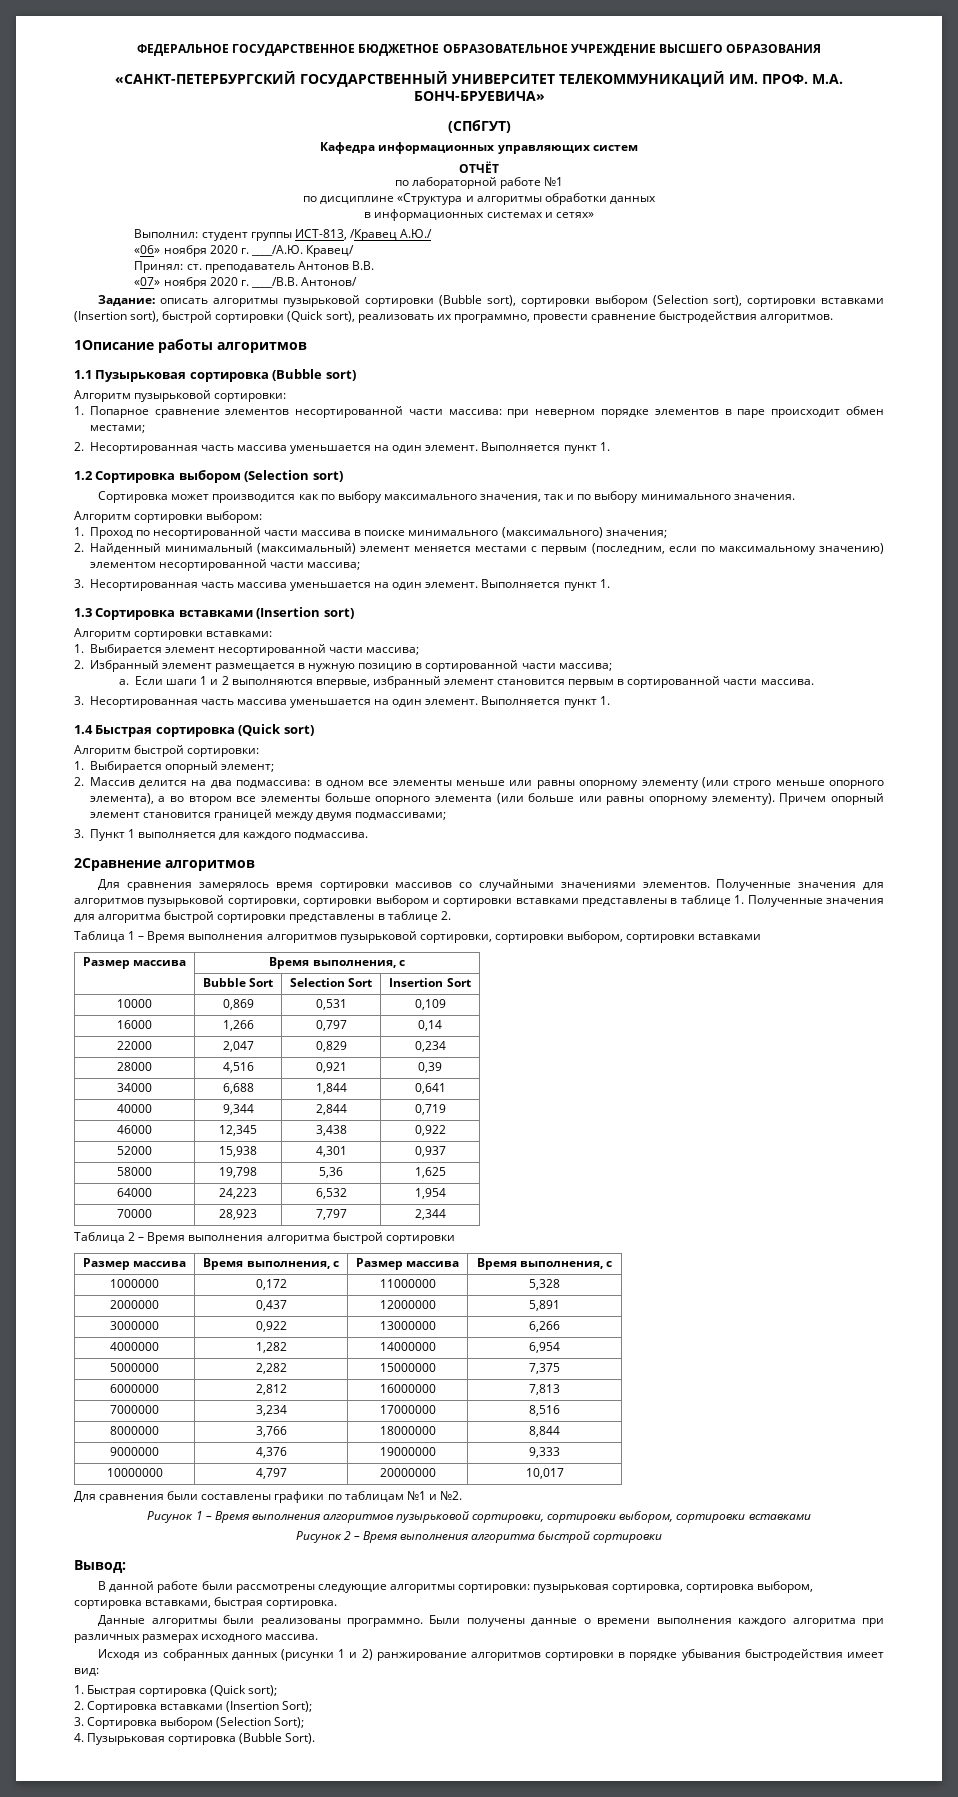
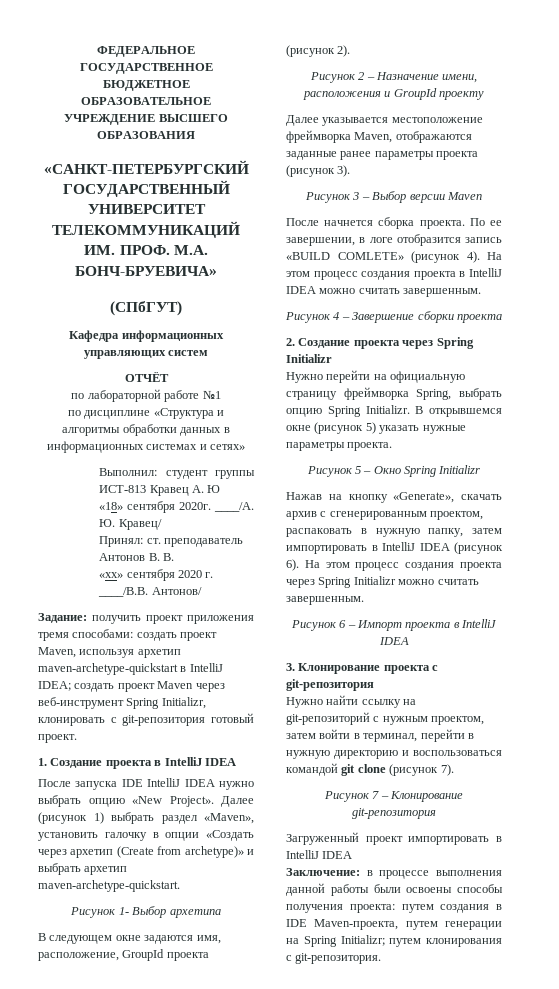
(656, 200) // -> (222, 431) none
[294,229,433,241] [134,245,303,257] ИСТ-813, /Кравец А.Ю./ // «06» ноября 2020 г. ____/А.Ю. -> [99,485,221,496] [99,501,254,513] [99,519,116,527] ИСТ-813 Кравец А. Ю // «18» сентября 2020г. ____/А. Ю.
[351,261,374,270] [134,277,207,289] В.В. // «07» ноября -> [148,553,175,561] [99,569,175,581] В. В. // «xx» сентября
[160,295,884,307] [74,311,834,323] [74,339,307,353] [74,369,356,382] [74,390,287,402] [74,406,885,418] [89,425,145,433] [74,442,610,454] [74,470,343,483] [98,491,795,503] [74,511,263,523] [74,527,667,539] [74,543,884,555] [89,559,361,571] [74,579,610,591] [74,607,354,620] [74,628,273,640] [74,644,420,656] [74,660,612,672] [119,676,814,688] [74,696,610,708] [74,724,314,737] [74,745,260,757] [74,761,274,773] [74,777,885,789] [89,793,884,805] [89,809,447,821] [74,829,369,841] [74,858,255,871] [98,879,884,891] [74,895,884,907] [74,911,451,923] [74,931,762,943] [82,957,187,969] [269,957,405,969] [202,978,274,987] [289,978,373,987] [389,978,471,987] [117,999,152,1008] [222,999,254,1010] [315,999,347,1010] [414,999,446,1010] [117,1020,152,1029] [222,1020,254,1031] [315,1020,347,1031] [418,1020,442,1031] [117,1041,152,1050] [222,1041,254,1052] [315,1041,347,1052] [414,1041,446,1052] [117,1062,152,1071] [222,1062,254,1073] [315,1062,347,1073] [418,1062,442,1073] [117,1083,152,1092] [222,1083,254,1094] [315,1083,347,1094] [414,1083,446,1094] [117,1104,152,1113] [222,1104,254,1115] [315,1104,347,1115] [414,1104,446,1115] [117,1125,152,1134] [219,1125,257,1136] [315,1125,347,1136] [414,1125,446,1136] [117,1146,152,1155] [219,1146,257,1157] [315,1146,347,1157] [414,1146,446,1157] [117,1167,152,1176] [219,1167,257,1178] [319,1167,343,1178] [414,1167,446,1178] [117,1188,152,1197] [219,1188,257,1199] [315,1188,347,1199] [414,1188,446,1199] [117,1209,152,1218] [219,1209,257,1220] [315,1209,347,1220] [414,1209,446,1220] [74,1232,455,1244] [82,1258,187,1270] [203,1258,339,1270] [355,1258,460,1270] [476,1258,613,1270] [110,1279,159,1288] [255,1279,287,1290] [379,1279,436,1288] [529,1279,560,1290] [110,1300,159,1309] [255,1300,287,1311] [379,1300,436,1309] [529,1300,560,1311] [110,1321,159,1330] [255,1321,287,1332] [379,1321,436,1330] [529,1321,560,1332] [110,1342,159,1351] [255,1342,287,1353] [379,1342,436,1351] [529,1342,560,1353] [110,1363,159,1372] [255,1363,287,1374] [379,1363,436,1372] [529,1363,560,1374] [110,1384,159,1393] [255,1384,287,1395] [379,1384,436,1393] [529,1384,560,1395] [110,1405,159,1414] [255,1405,287,1416] [379,1405,436,1414] [529,1405,560,1416] [110,1426,159,1435] [255,1426,287,1437] [379,1426,436,1435] [529,1426,560,1437] [110,1447,159,1456] [255,1447,287,1458] [379,1447,436,1456] [529,1447,560,1458] [106,1468,163,1477] [255,1468,287,1479] [379,1468,436,1477] [525,1468,564,1479] [74,1491,462,1503] [147,1511,811,1523] [295,1531,663,1543] [74,1560,126,1573] [98,1581,814,1593] [74,1597,338,1609] [98,1615,885,1627] [74,1634,319,1643] [98,1649,885,1661] [74,1668,99,1676] [74,1685,278,1697] [74,1701,313,1713] [74,1717,305,1729] [74,1733,316,1745] описать алгоритмы пузырьковой сортировки (Bubble sort), сортировки выбором (Selection sort), сортировки вставками (Insertion sort), быстрой сортировки (Quick sort), реализовать их программно, провести сравнение быстродействия алгоритмов. // 1Описание работы алгоритмов // 1.1 Пузырьковая сортировка (Bubble sort) // Алгоритм пузырьковой сортировки: // 1. Попарное сравнение элементов несортированной части массива: при неверном порядке элементов в паре происходит обмен местами; // 2. Несортированная часть массива уменьшается на один элемент. Выполняется пункт 1. // 1.2 Сортировка выбором (Selection sort) // Сортировка может производится как по выбору максимального значения, так и по выбору минимального значения. // Алгоритм сортировки выбором: // 1. Проход по несортированной части массива в поиске минимального (максимального) значения; // 2. Найденный минимальный (максимальный) элемент меняется местами с первым (последним, если по максимальному значению) элементом несортированной части массива; // 3. Несортированная часть массива уменьшается на один элемент. Выполняется пункт 1. // 1.3 Сортировка вставками (Insertion sort) // Алгоритм сортировки вставками: // 1. Выбирается элемент несортированной части массива; // 2. Избранный элемент размещается в нужную позицию в сортированной части массива; // a. Если шаги 1 и 2 выполняются впервые, избранный элемент становится первым в сортированной части массива. // 3. Несортированная часть массива уменьшается на один элемент. Выполняется пункт 1. // 1.4 Быстрая сортировка (Quick sort) // Алгоритм быстрой сортировки: // 1. Выбирается опорный элемент; // 2. Массив делится на два подмассива: в одном все элементы меньше или равны опорному элементу (или строго меньше опорного элемента), а во втором все элементы больше опорного элемента (или больше или равны опорному элементу). Причем опорный элемент становится границей между двумя подмассивами; // 3. Пункт 1 выполняется для каждого подмассива. // 2Сравнение алгоритмов // Для сравнения замерялось время сортировки массивов со случайными значениями элементов. Полученные значения для алгоритмов пузырьковой сортировки, сортировки выбором и сортировки вставками представлены в таблице 1. Полученные значения для алгоритма быстрой сортировки представлены в таблице 2. // Таблица 1 – Время выполнения алгоритмов пузырьковой сортировки, сортировки выбором, сортировки вставками // Размер массива | Время выполнения, с // | Bubble Sort | Selection Sort | Insertion Sort // 10000 | 0,869 | 0,531 | 0,109 // 16000 | 1,266 | 0,797 | 0,14 // 22000 | 2,047 | 0,829 | 0,234 // 28000 | 4,516 | 0,921 | 0,39 // 34000 | 6,688 | 1,844 | 0,641 // 40000 | 9,344 | 2,844 | 0,719 // 46000 | 12,345 | 3,438 | 0,922 // 52000 | 15,938 | 4,301 | 0,937 // 58000 | 19,798 | 5,36 | 1,625 // 64000 | 24,223 | 6,532 | 1,954 // 70000 | 28,923 | 7,797 | 2,344 // Таблица 2 – Время выполнения алгоритма быстрой сортировки // Размер массива | Время выполнения, с | Размер массива | Время выполнения, с // 1000000 | 0,172 | 11000000 | 5,328 // 2000000 | 0,437 | 12000000 | 5,891 // 3000000 | 0,922 | 13000000 | 6,266 // 4000000 | 1,282 | 14000000 | 6,954 // 5000000 | 2,282 | 15000000 | 7,375 // 6000000 | 2,812 | 16000000 | 7,813 // 7000000 | 3,234 | 17000000 | 8,516 // 8000000 | 3,766 | 18000000 | 8,844 // 9000000 | 4,376 | 19000000 | 9,333 // 10000000 | 4,797 | 20000000 | 10,017 // Для сравнения были составлены графики по таблицам №1 и №2. // Рисунок 1 – Время выполнения алгоритмов пузырьковой сортировки, сортировки выбором, сортировки вставками // Рисунок 2 – Время выполнения алгоритма быстрой сортировки // Вывод: // В данной работе были рассмотрены следующие алгоритмы сортировки: пузырьковая сортировка, сортировка выбором, сортировка вставками, быстрая сортировка. // Данные алгоритмы были реализованы программно. Были получены данные о времени выполнения каждого алгоритма при различных размерах исходного массива. // Исходя из собранных данных (рисунки 1 и 2) ранжирование алгоритмов сортировки в порядке убывания быстродействия имеет вид: // 1. Быстрая сортировка (Quick sort); // 2. Сортировка вставками (Insertion Sort); // 3. Сортировка выбором (Selection Sort); // 4. Пузырьковая сортировка (Bubble Sort). -> [92,615,254,624] [38,629,218,641] [38,647,181,658] [38,663,223,675] [38,681,225,692] [38,697,206,709] [38,713,254,726] [38,734,77,743] [38,757,236,769] [38,778,255,790] [38,795,254,807] [38,812,254,824] [38,830,254,841] [38,846,255,858] [38,863,128,875] [38,880,180,892] [70,906,221,918] [38,933,221,944] [38,949,209,961] [286,45,351,57] [309,72,478,83] [302,88,485,100] [286,115,483,126] [286,130,472,143] [286,151,479,160] [286,165,351,177] [305,191,482,203] [286,217,502,229] [286,234,502,246] [286,251,502,263] [286,268,502,280] [286,286,482,297] [285,311,502,323] [286,337,474,349] [286,354,332,363] [286,370,466,383] [286,387,502,400] [286,405,502,417] [286,422,466,434] [286,442,393,451] [306,465,481,477] [286,492,502,503] [286,511,484,520] [286,528,502,537] [286,542,503,554] [286,559,502,571] [286,576,479,588] [286,596,364,605] [290,619,498,631] [378,637,409,645] [286,663,439,674] [286,679,374,691] [286,695,417,708] [286,712,485,725] [286,729,474,742] [286,750,502,759] [286,763,454,776] [323,791,464,802] [352,808,436,819] [286,832,502,845] [286,850,353,859] [286,868,502,879] [286,883,503,896] [286,904,502,913] [286,919,502,930] [286,935,502,947] [286,953,382,964] получить проект приложения тремя способами: создать проект Maven, используя архетип maven-archetype-quickstart в IntelliJ IDEA; создать проект Maven через веб-инструмент Spring Initializr, клонировать с git-репозитория готовый проект. // 1. Создание проекта в IntelliJ IDEA // После запуска IDE IntelliJ IDEA нужно выбрать опцию «New Project». Далее (рисунок 1) выбрать раздел «Maven», установить галочку в опции «Создать через архетип (Create from archetype)» и выбрать архетип maven-archetype-quickstart. // Рисунок 1- Выбор архетипа // В следующем окне задаются имя, расположение, GroupId проекта (рисунок 2). // Рисунок 2 – Назначение имени, расположения и GroupId проекту // Далее указывается местоположение фреймворка Maven, отображаются заданные ранее параметры проекта (рисунок 3). // Рисунок 3 – Выбор версии Maven // После начнется сборка проекта. По ее завершении, в логе отобразится запись «BUILD COMLETE» (рисунок 4). На этом процесс создания проекта в IntelliJ IDEA можно считать завершенным. // Рисунок 4 – Завершение сборки проекта // 2. Создание проекта через Spring Initializr // Нужно перейти на официальную страницу фреймворка Spring, выбрать опцию Spring Initializr. В открывшемся окне (рисунок 5) указать нужные параметры проекта. // Рисунок 5 – Окно Spring Initializr // Нажав на кнопку «Generate», скачать архив с сгенерированным проектом, распаковать в нужную папку, затем импортировать в IntelliJ IDEA (рисунок 6). На этом процесс создания проекта через Spring Initializr можно считать завершенным. // Рисунок 6 – Импорт проекта в IntelliJ IDEA // 3. Клонирование проекта с git-репозитория // Нужно найти ссылку на git-репозиторий с нужным проектом, затем войти в терминал, перейти в нужную директорию и воспользоваться командой git clone (рисунок 7). // Рисунок 7 – Клонирование git-репозитория // Загруженный проект импортировать в IntelliJ IDEA // Заключение: в процессе выполнения данной работы были освоены способы получения проекта: путем создания в IDE Maven-проекта, путем генерации на Spring Initializr; путем клонирования с git-репозитория.

